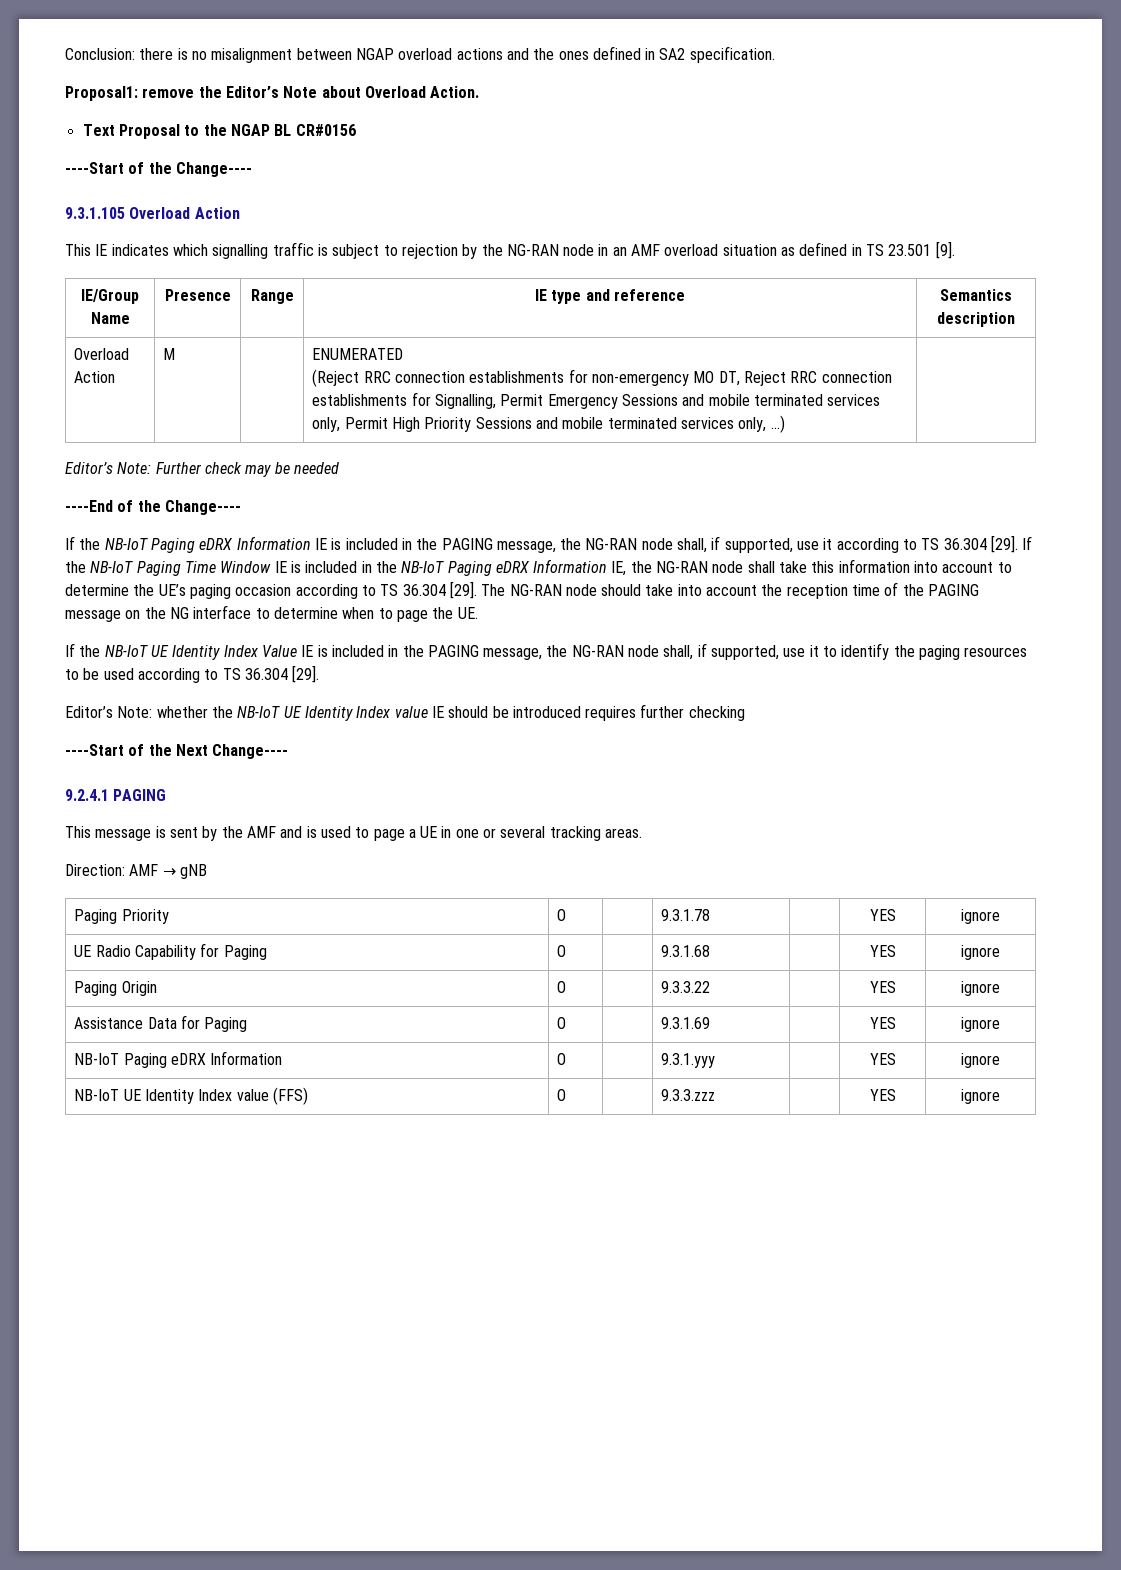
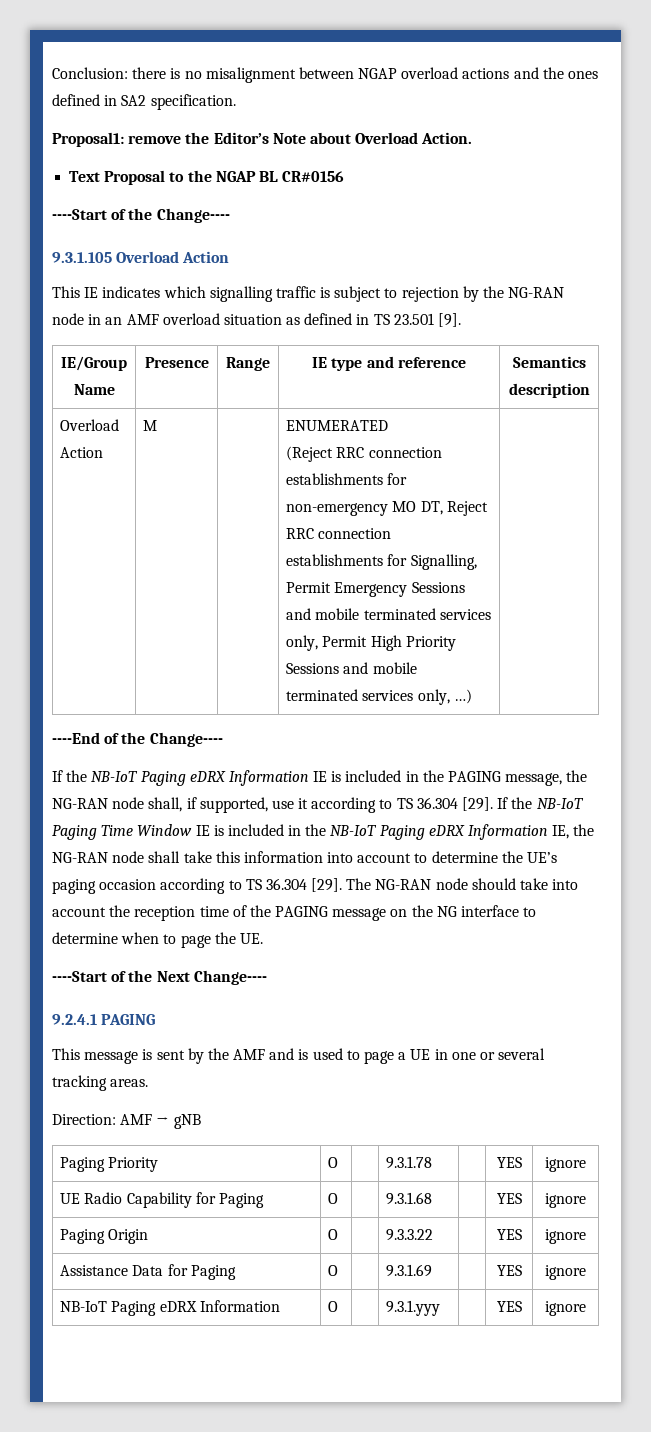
[65,462,339,477] // Editor’s Note: Further check may be needed -> (472, 696) none
[65,643,1028,660] [65,665,320,683] [65,704,745,721] // If the NB-IoT UE Identity Index Value IE is included in the PAGING message, the NG-RAN node shall, if supported, use it to identify the paging resources to be used according to TS 36.304 [29]. // Editor’s Note: whether the NB-IoT UE Identity Index value IE should be introduced requires further checking -> (263, 938) none
[74,1087,309,1105] [557,1089,567,1101] [661,1089,716,1101] [869,1089,896,1101] [961,1089,1000,1104] // NB-IoT UE Identity Index value (FFS) | O | | 9.3.3.zzz | | YES | ignore -> (586, 1308) none

